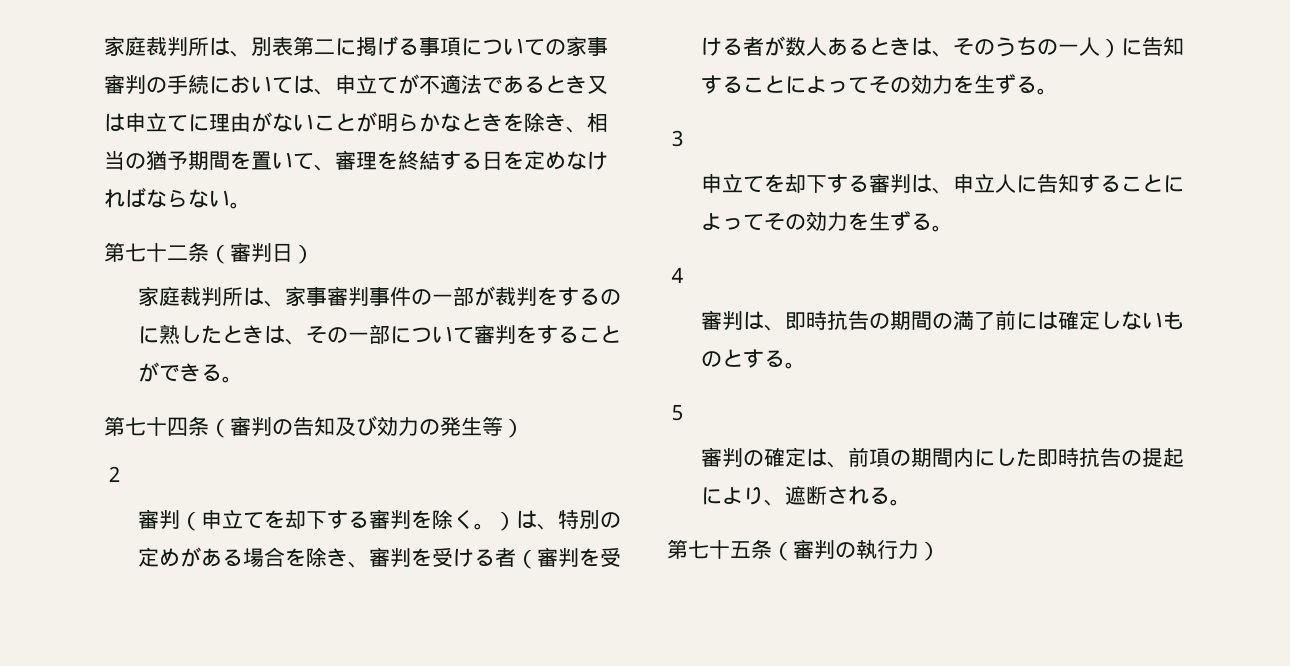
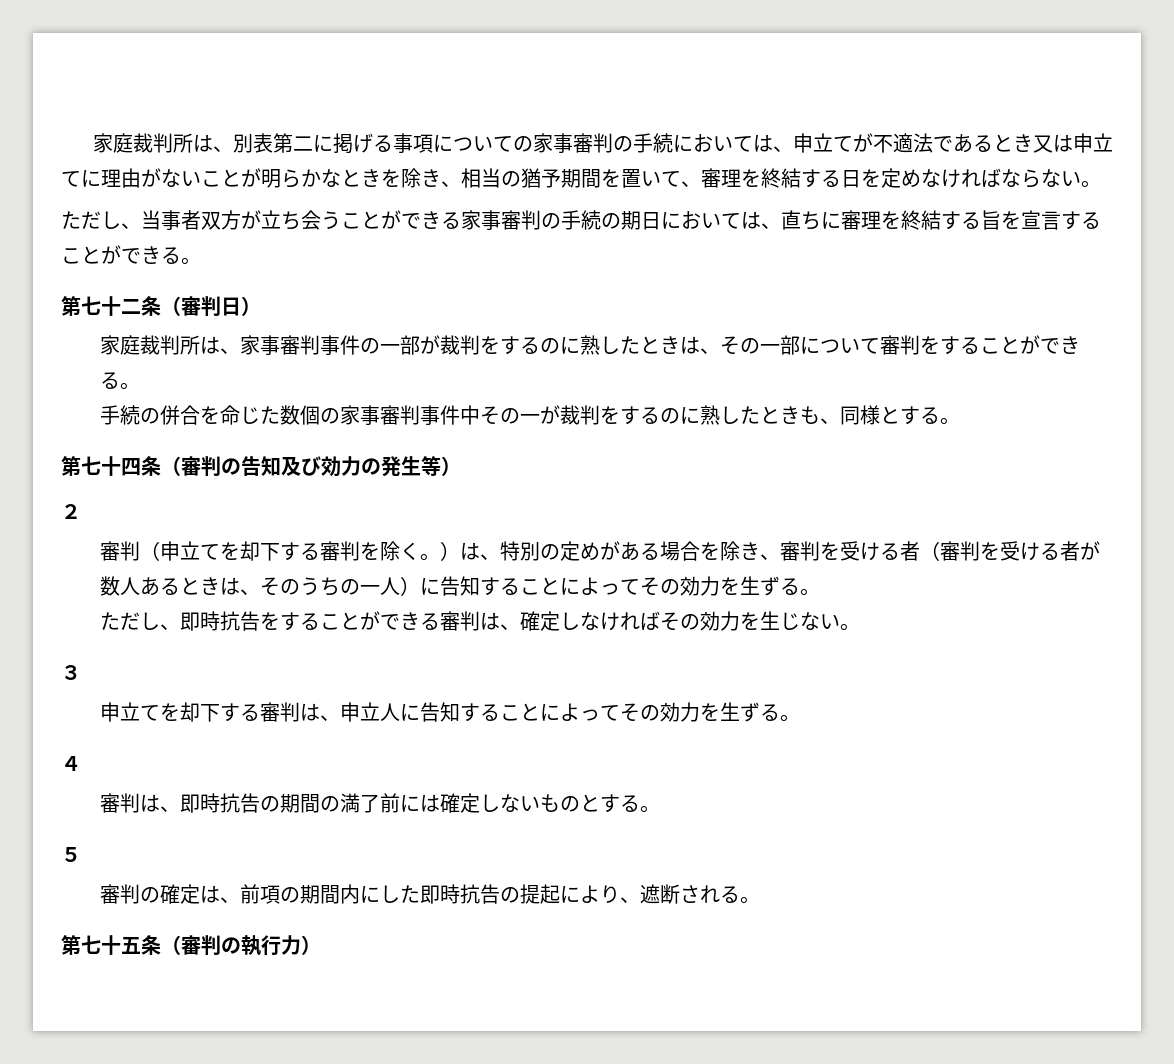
(251, 205) none -> [61,210,1101,230] [61,245,201,265] // ただし、当事者双方が立ち会うことができる家事審判の手続の期日においては、直ちに審理を終結する旨を宣言することができる。
(244, 379) none -> [100,405,961,425] // 手続の併合を命じた数個の家事審判事件中その一が裁判をするのに熟したときも、同様とする。
(1059, 91) none -> [100,611,861,631] // ただし、即時抗告をすることができる審判は、確定しなければその効力を生じない。

